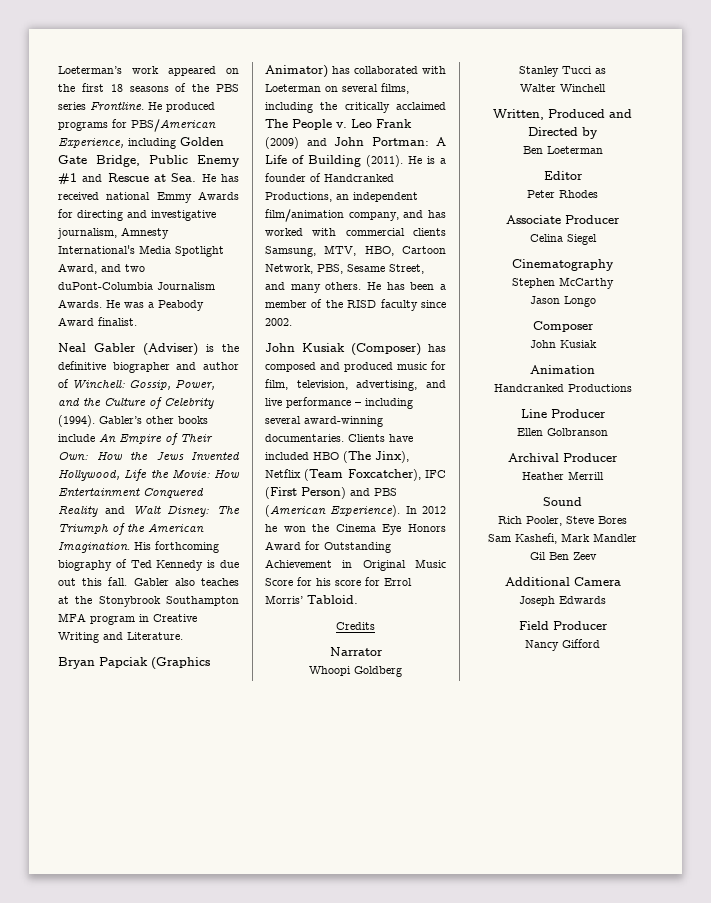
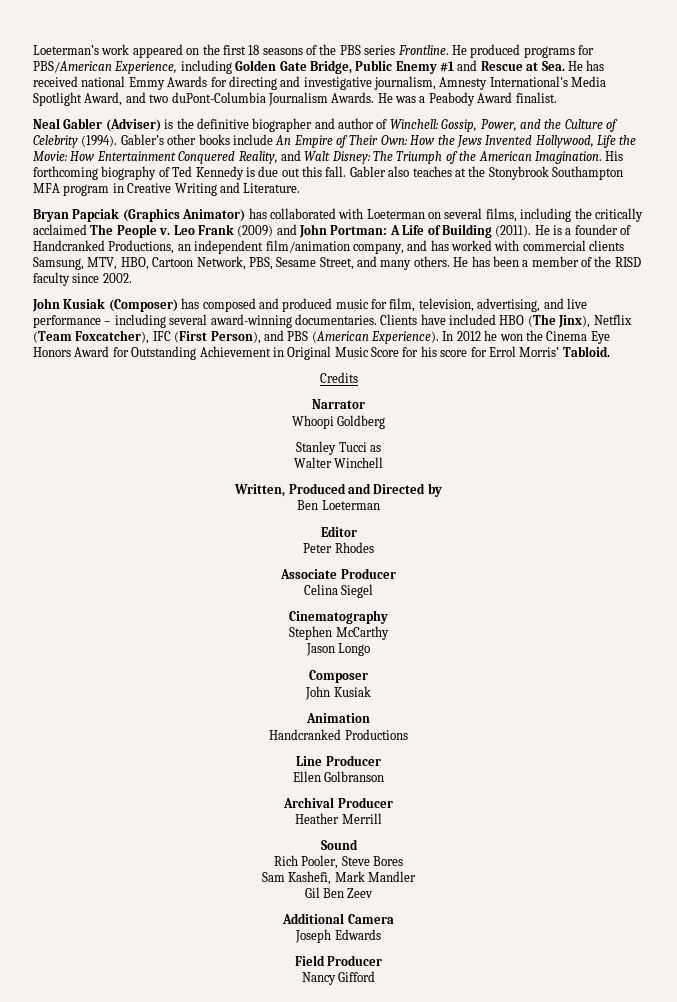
[58,506,98,517] Reality -> [238,151,278,164] Reality,
[301,487,346,499] Person) -> [210,331,261,344] Person),

